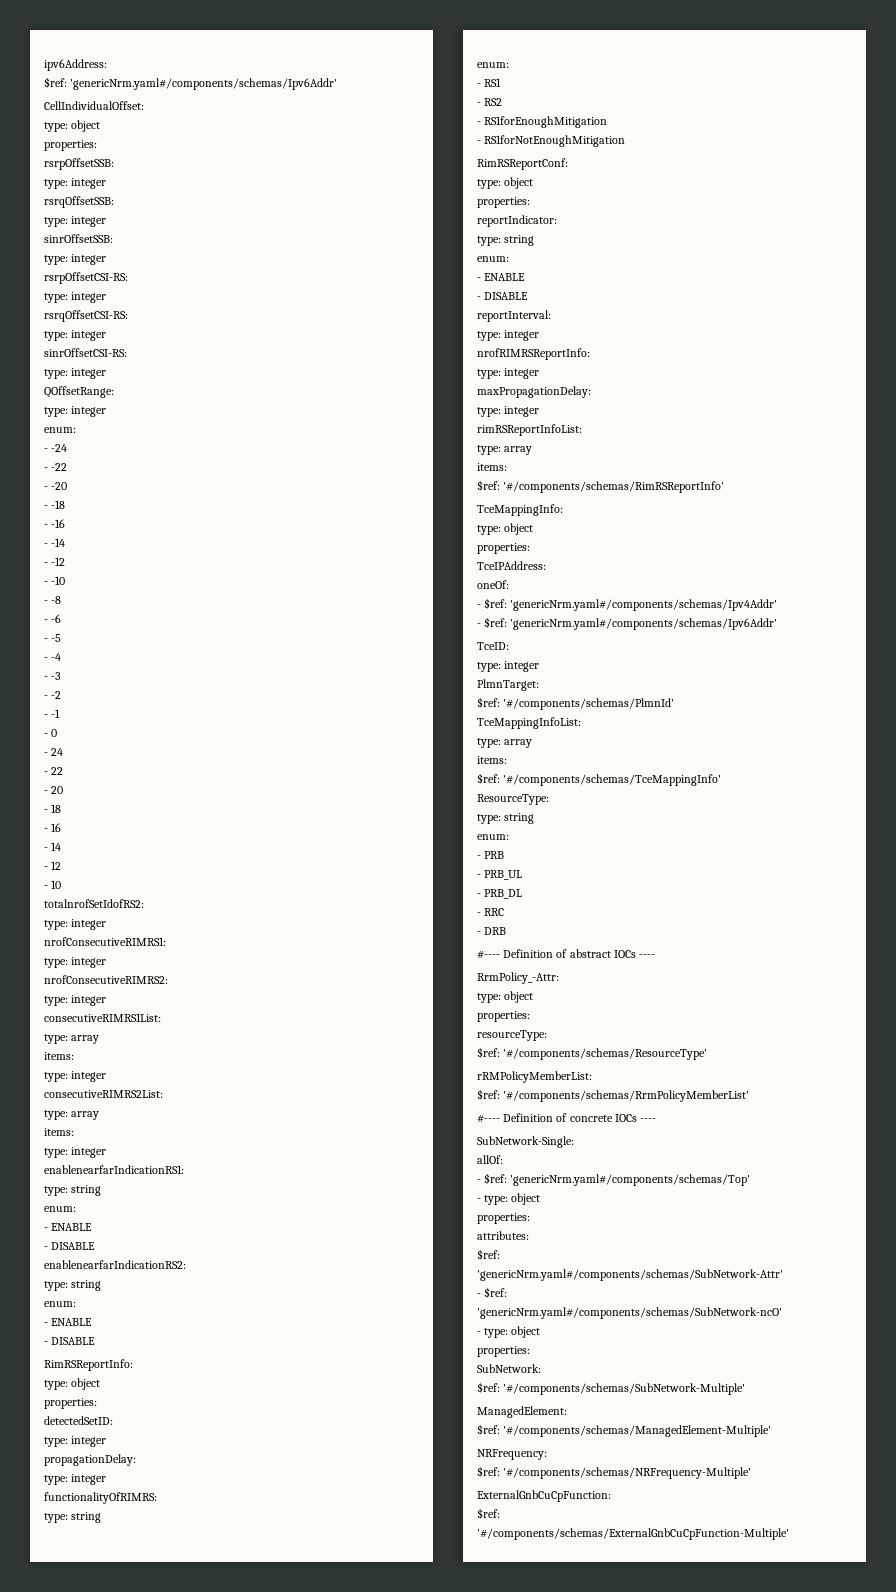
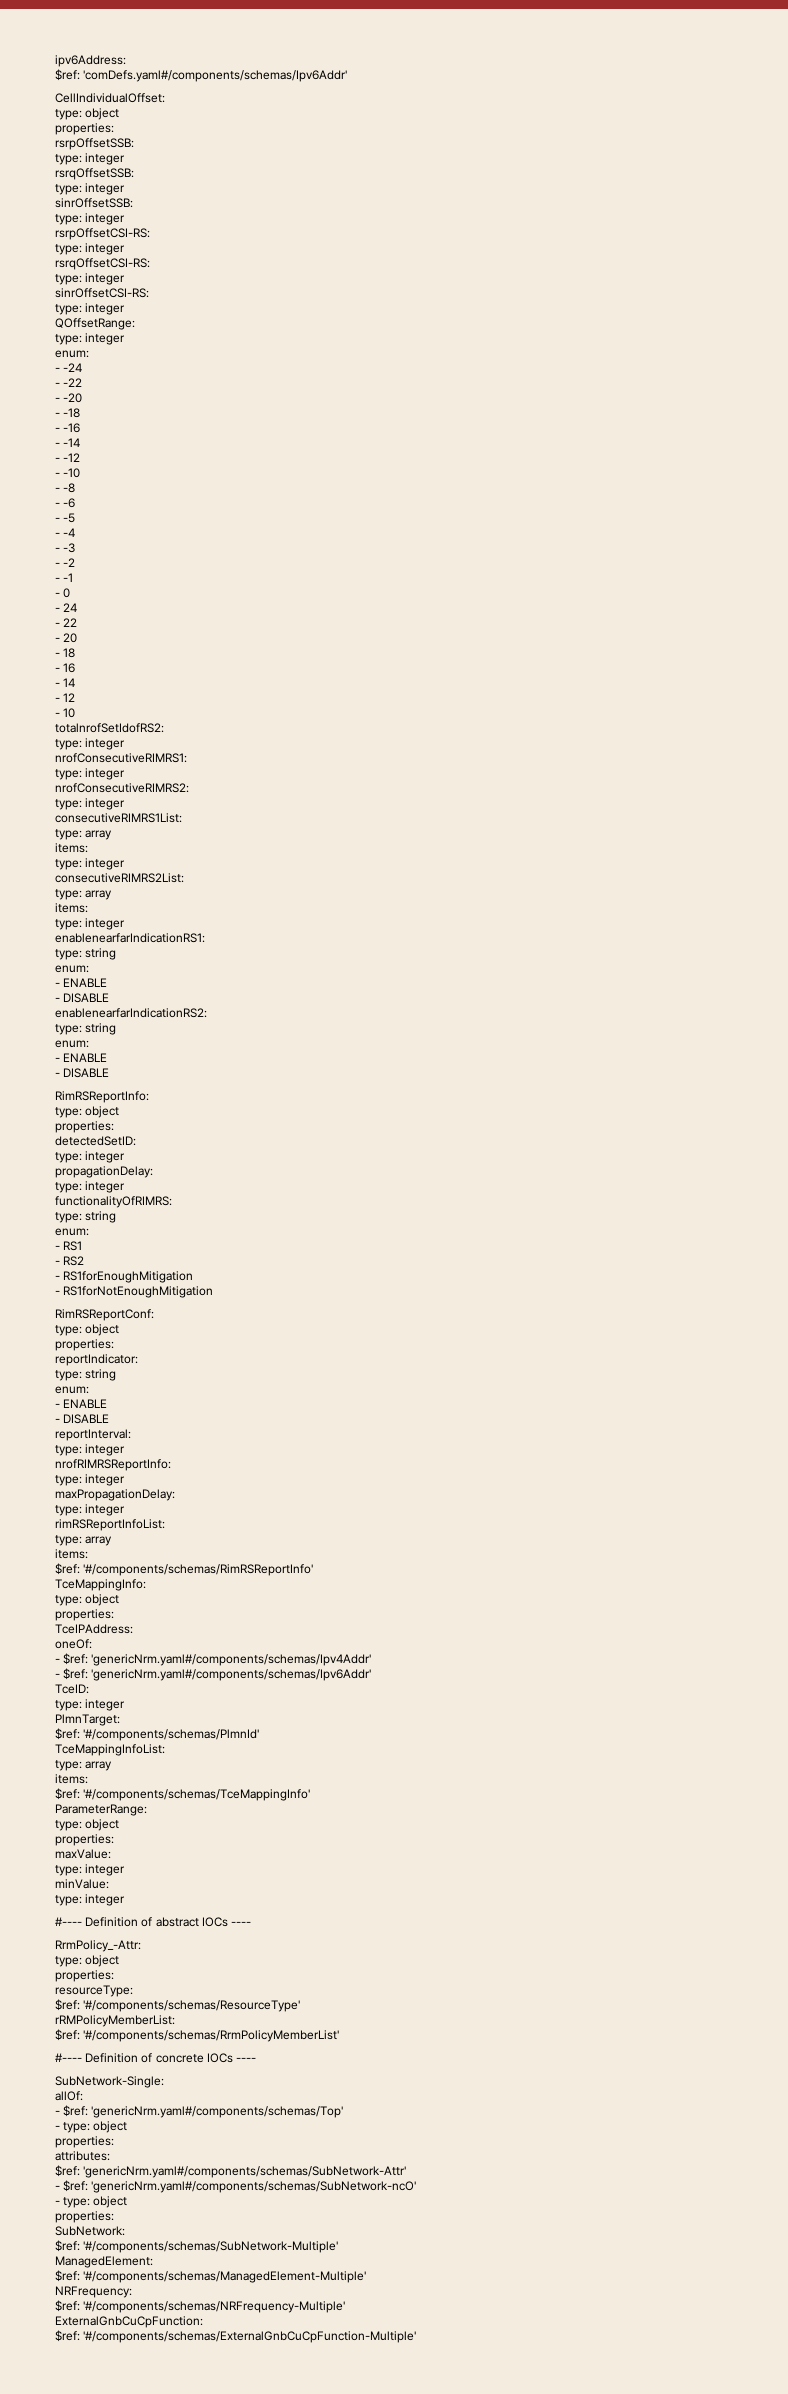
[70,78,338,90] 'genericNrm.yaml#/components/schemas/Ipv6Addr' -> [83,70,348,82] 'comDefs.yaml#/components/schemas/Ipv6Addr'
[477,794,549,805] [477,813,535,824] [477,834,509,840] [477,851,505,859] [477,870,523,880] [477,889,523,899] [477,908,505,916] [477,927,507,935] ResourceType: // type: string // enum: // - PRB // - PRB_UL // - PRB_DL // - RRC // - DRB -> [55,1804,147,1816] [55,1819,120,1831] [55,1834,114,1846] [55,1849,111,1859] [55,1864,126,1876] [55,1879,109,1889] [55,1894,126,1906] ParameterRange: // type: object // properties: // maxValue: // type: integer // minValue: // type: integer

